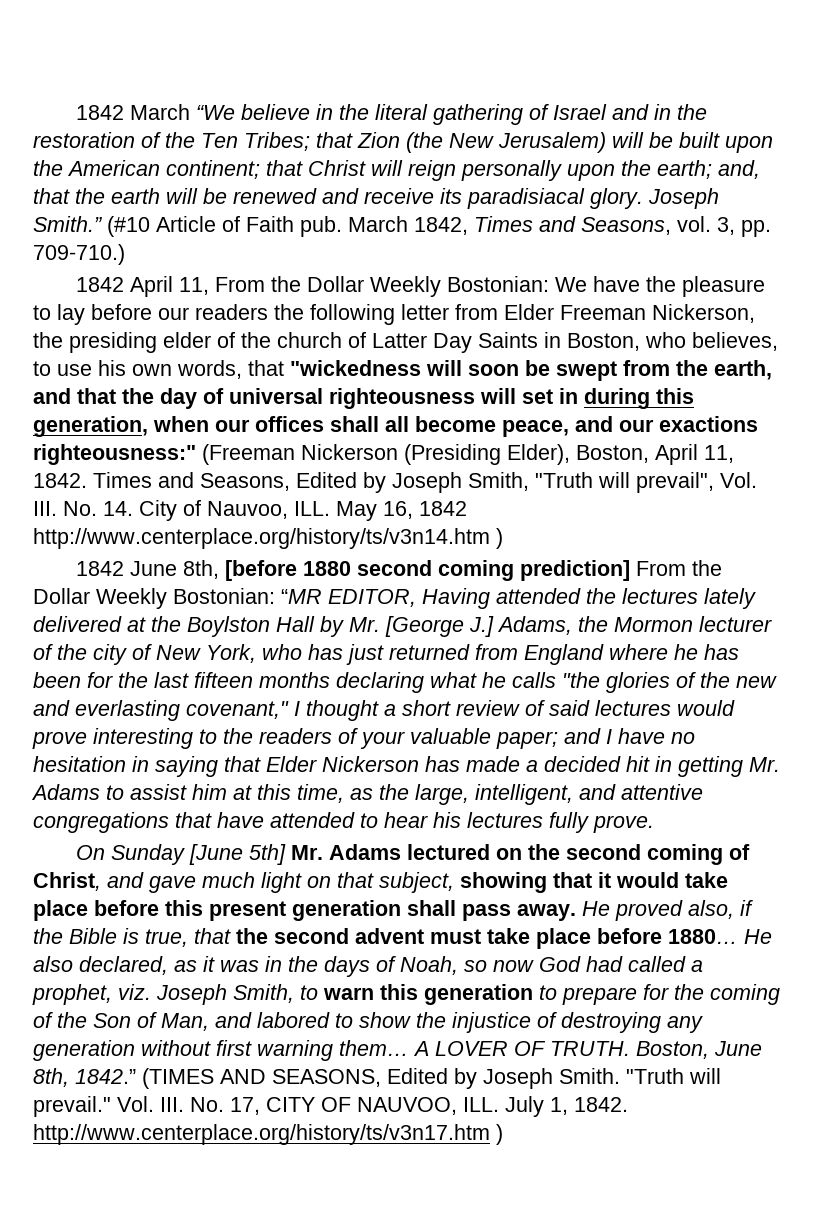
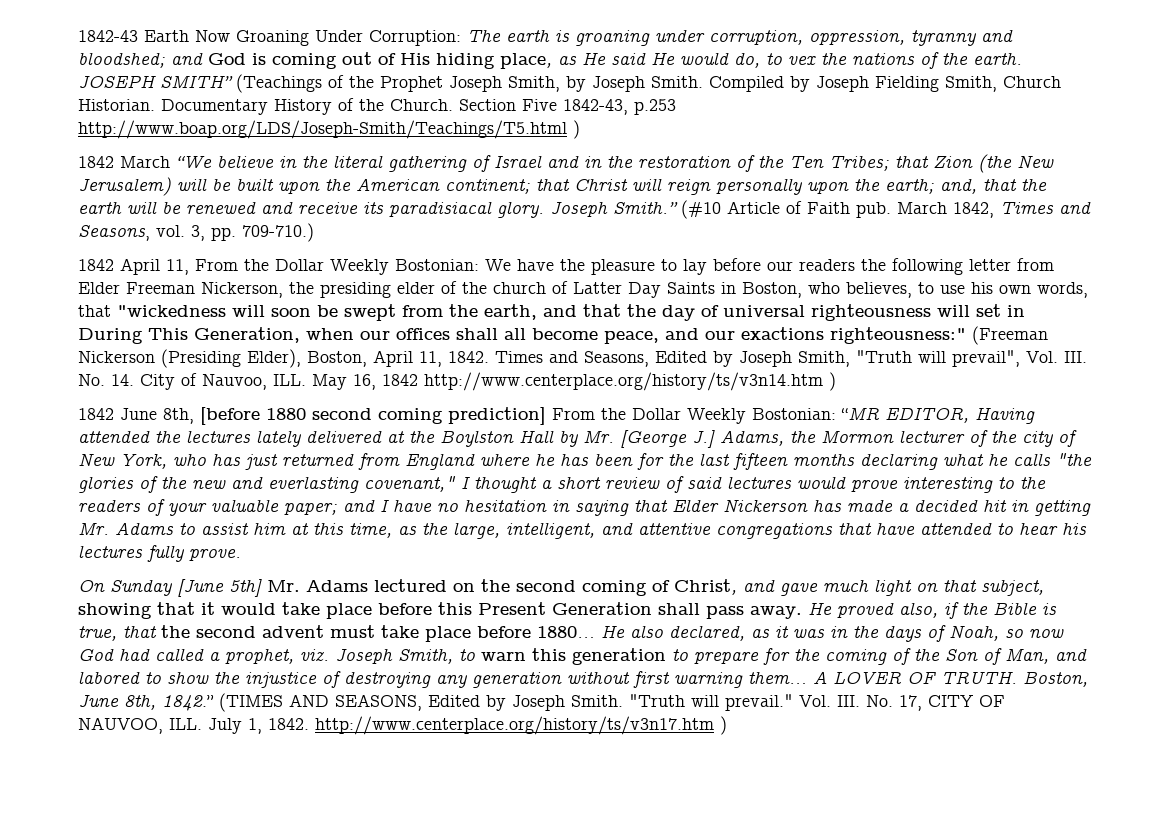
(75, 112) none -> [78,29,1013,46] [78,52,1022,69] [78,74,1061,93] [78,98,676,115] [78,120,580,139] 1842-43 Earth Now Groaning Under Corruption: The earth is groaning under corruption, oppression, tyranny and bloodshed; and God is coming out of His hiding place, as He said He would do, to vex the nations of the earth. JOSEPH SMITH” (Teachings of the Prophet Joseph Smith, by Joseph Smith. Compiled by Joseph Fielding Smith, Church Historian. Documentary History of the Church. Section Five 1842-43, p.253 http://www.boap.org/LDS/Joseph-Smith/Teachings/T5.html ) //
[584,388,694,409] [33,416,148,437] during this generation, -> [78,327,300,344] During This Generation,
[209,900,401,921] present generation -> [478,602,652,615] Present Generation

